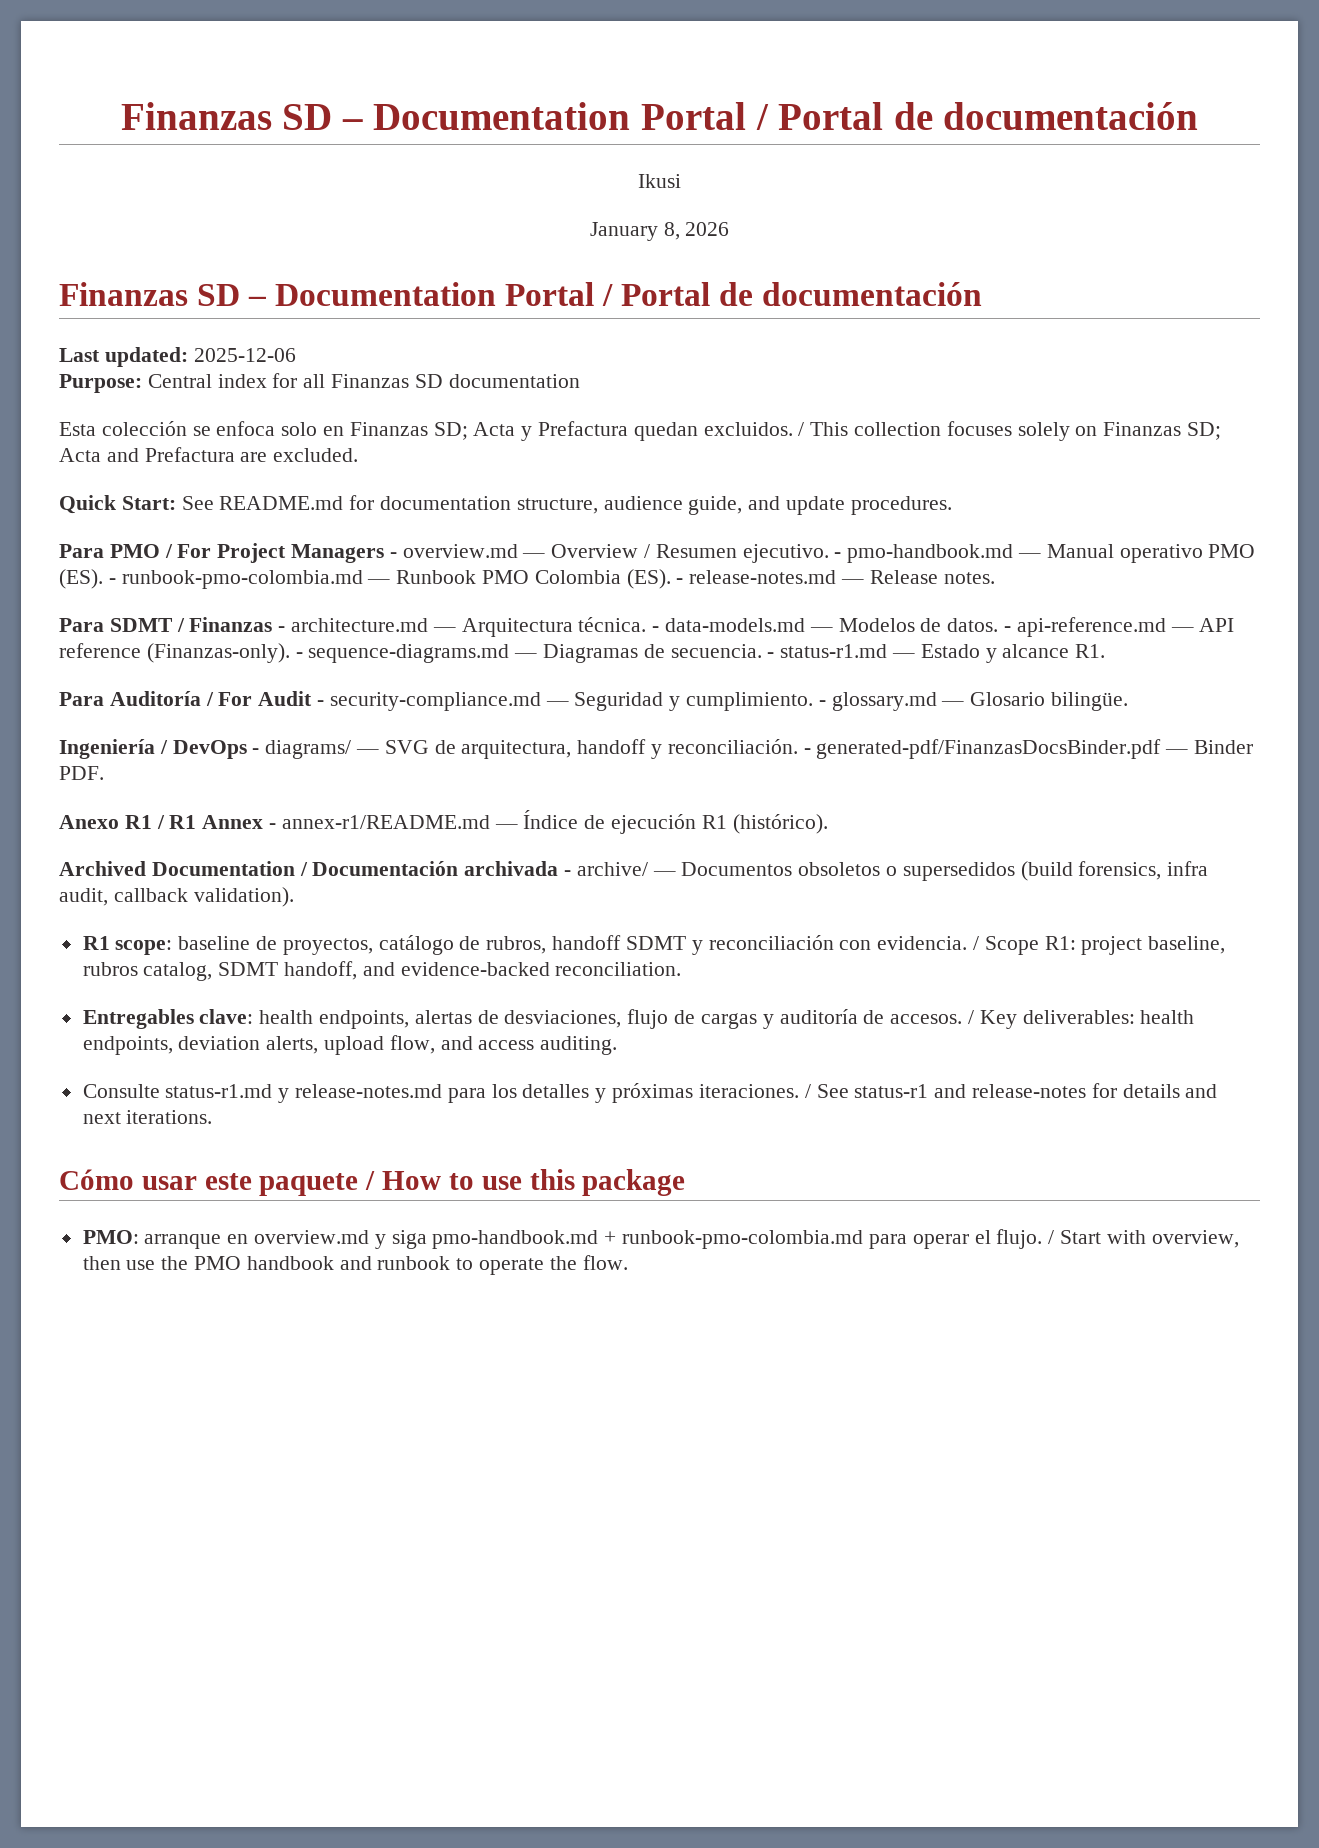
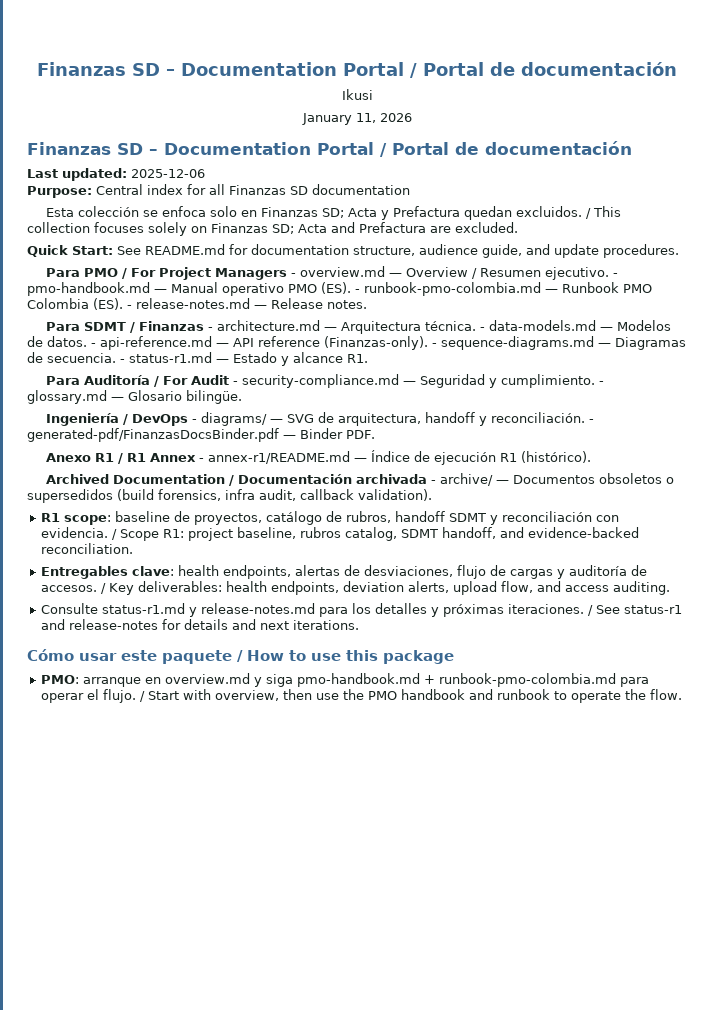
[663,222,680,240] 8, -> [355,113,376,123] 11,

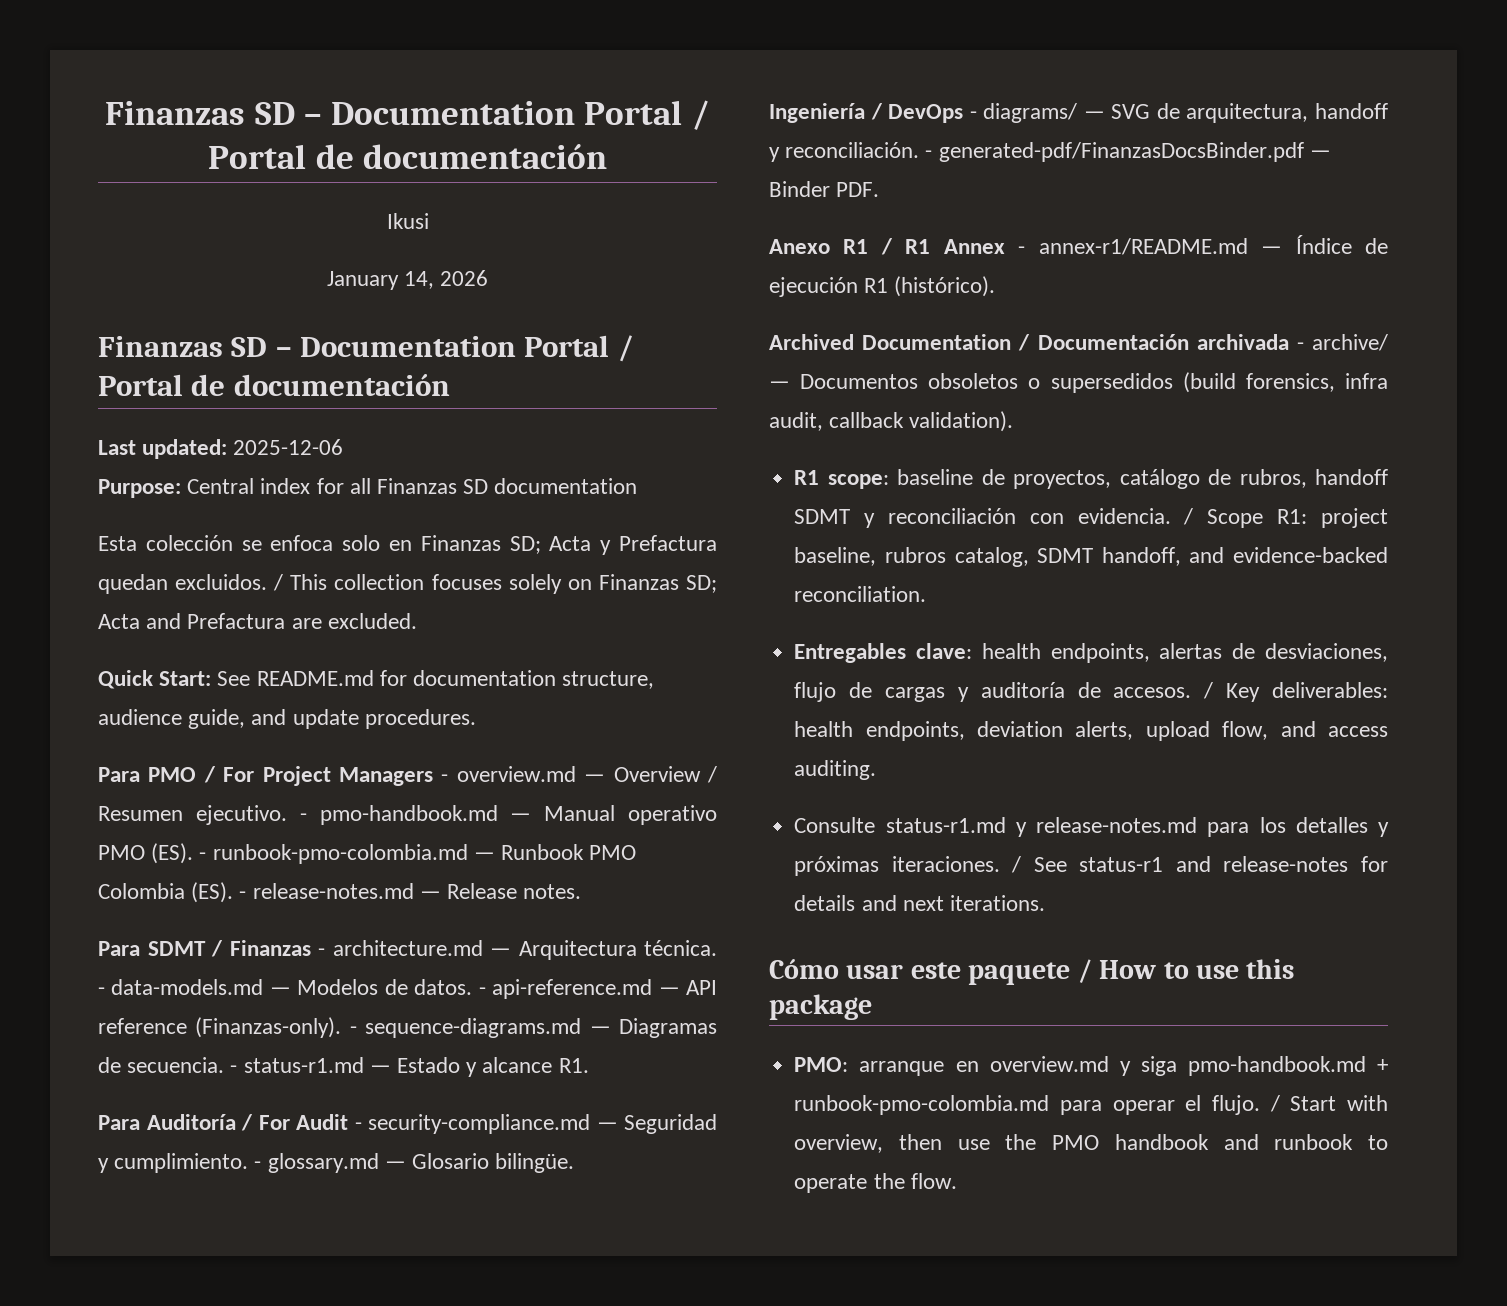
[355,113,376,123] 11, -> [403,271,434,289] 14,

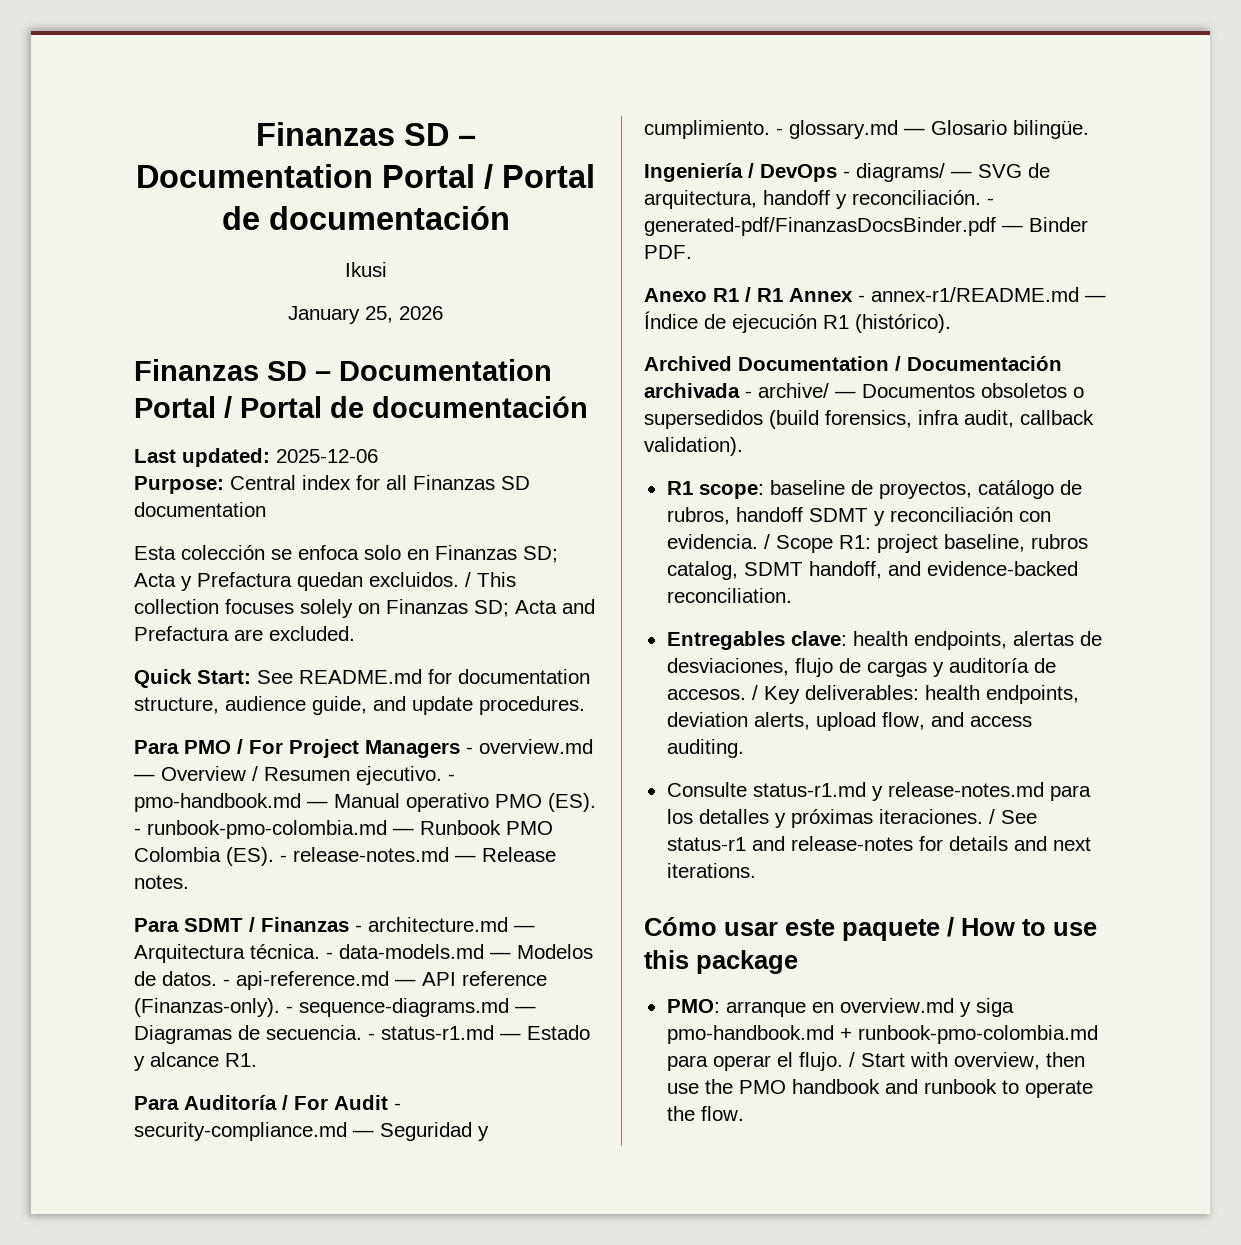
[403,271,434,289] 14, -> [365,306,393,323] 25,

